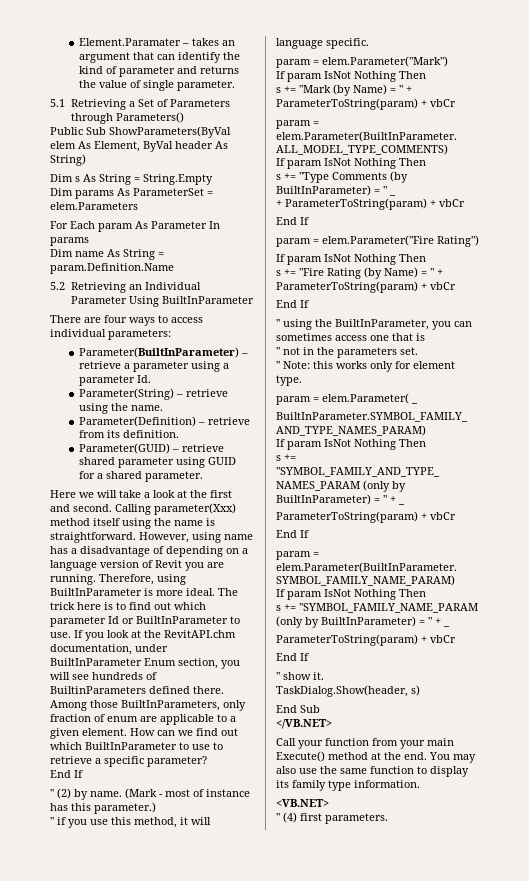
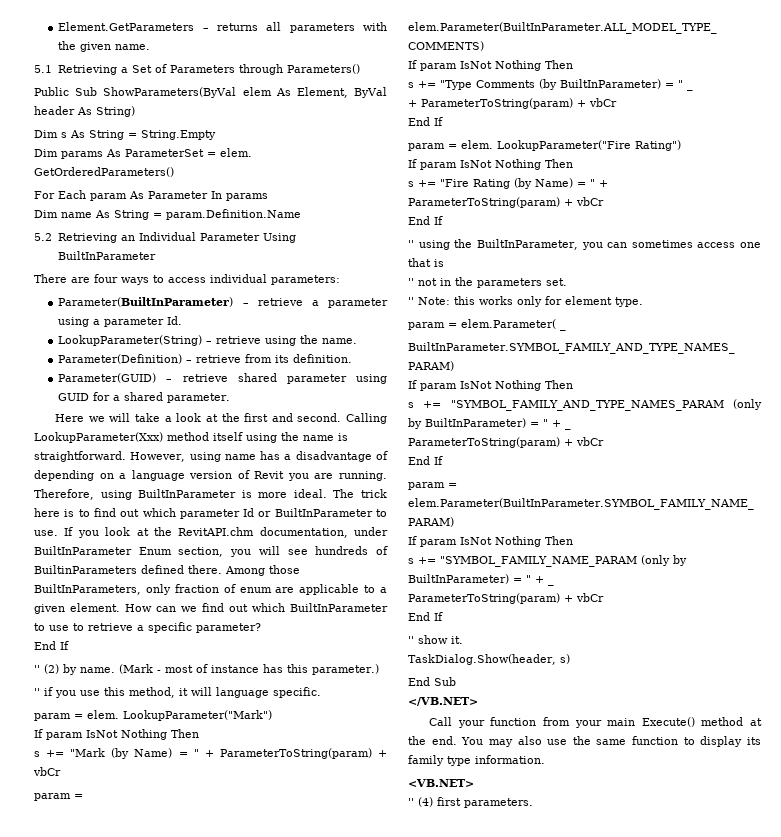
[78,38,235,46] [78,52,240,63] [78,66,239,77] [78,80,235,91] Element.Paramater – takes an argument that can identify the kind of parameter and returns the value of single parameter. -> [58,22,387,33] [58,41,151,52] Element.GetParameters – returns all parameters with the given name.
[50,202,138,210] elem.Parameters -> [220,148,252,157] [34,167,174,177] elem. GetOrderedParameters()
[78,388,174,400] Parameter(String) -> [58,335,203,346] LookupParameter(String)
[154,503,236,515] parameter(Xxx) -> [34,432,163,443] LookupParameter(Xxx)
[322,56,448,67] elem.Parameter("Mark") -> [87,710,272,721] elem. LookupParameter("Mark")
[322,235,434,246] elem.Parameter("Fire -> [461,140,631,151] elem. LookupParameter("Fire

